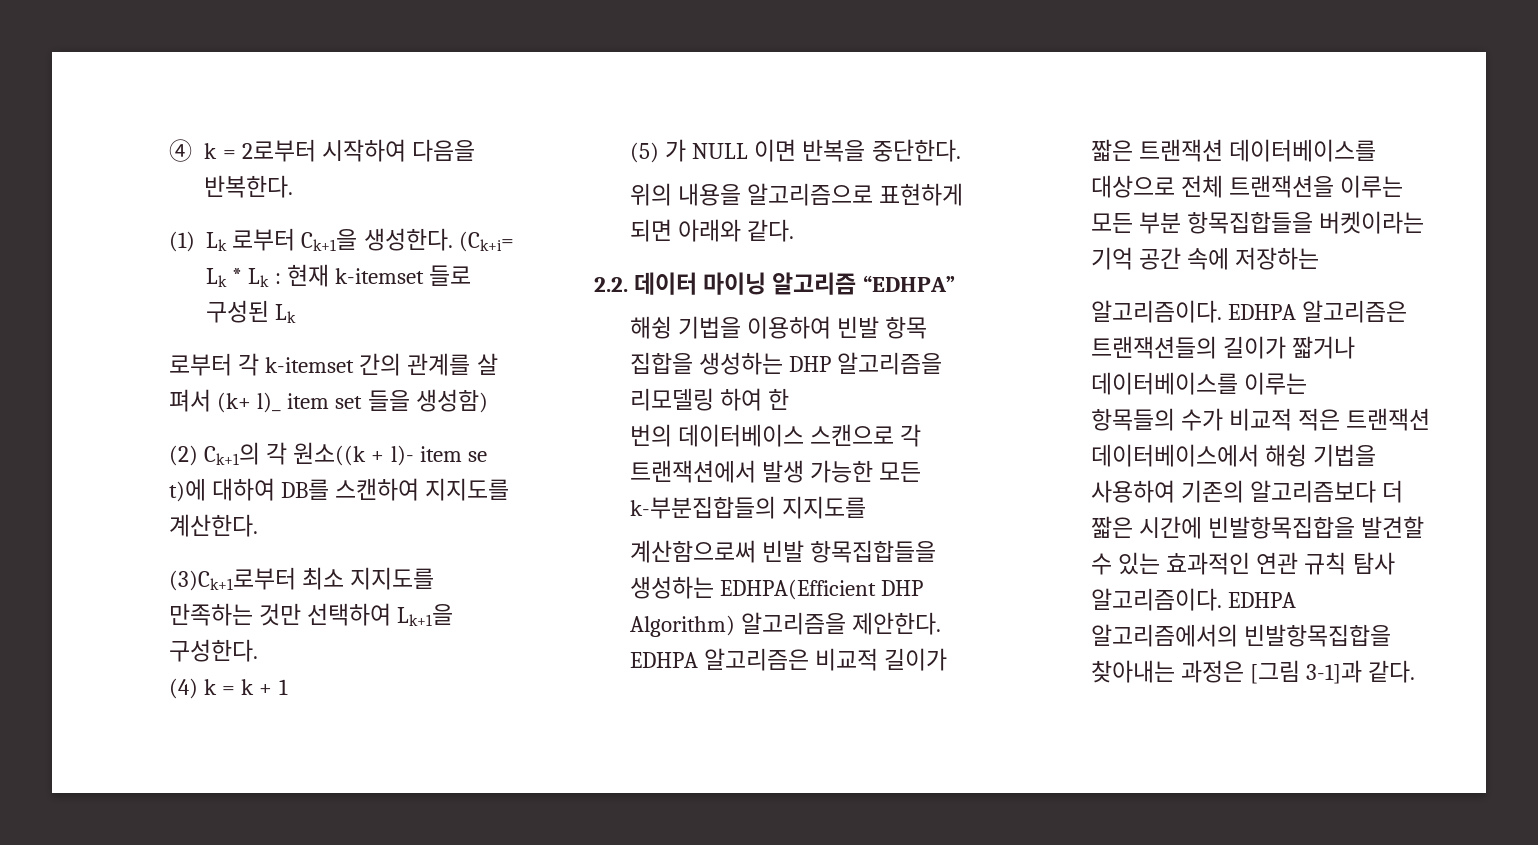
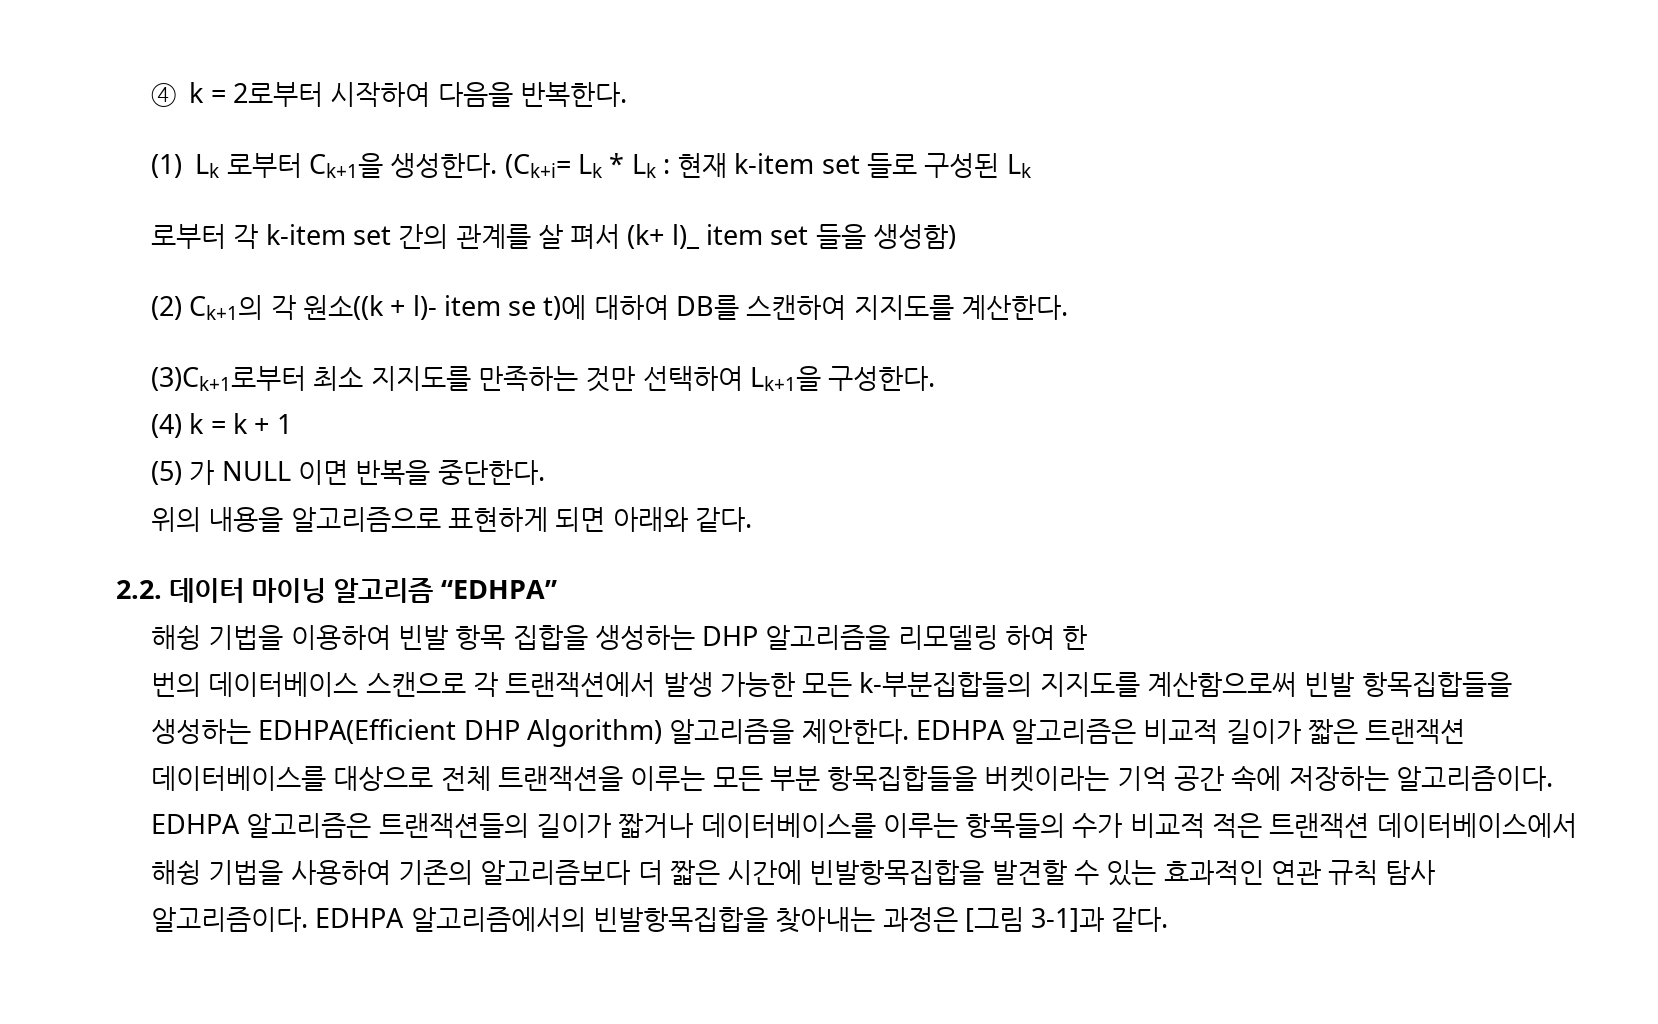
[335,267,425,284] k-itemset -> [734,153,860,174] k-item set
[265,356,355,373] k-itemset -> [265,224,391,245] k-item set
(866, 507) // -> (1140, 684) none
(1320, 258) // -> (1389, 778) none
(1307, 383) // -> (958, 825) none

